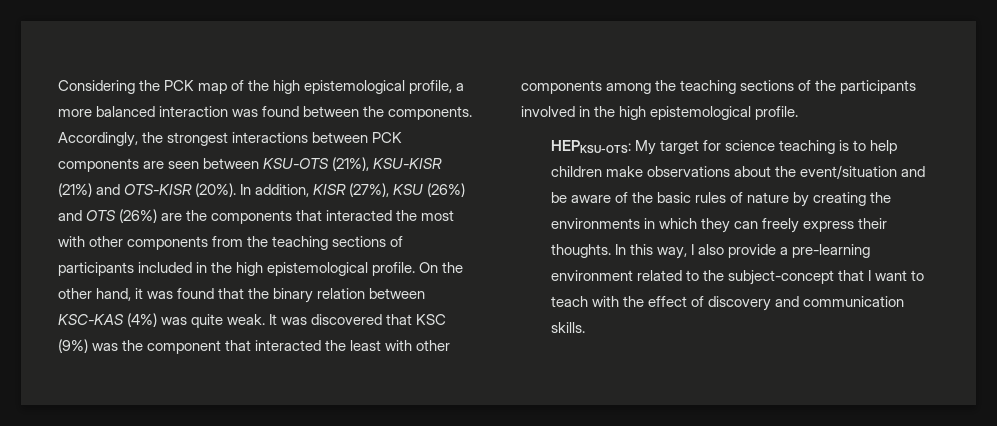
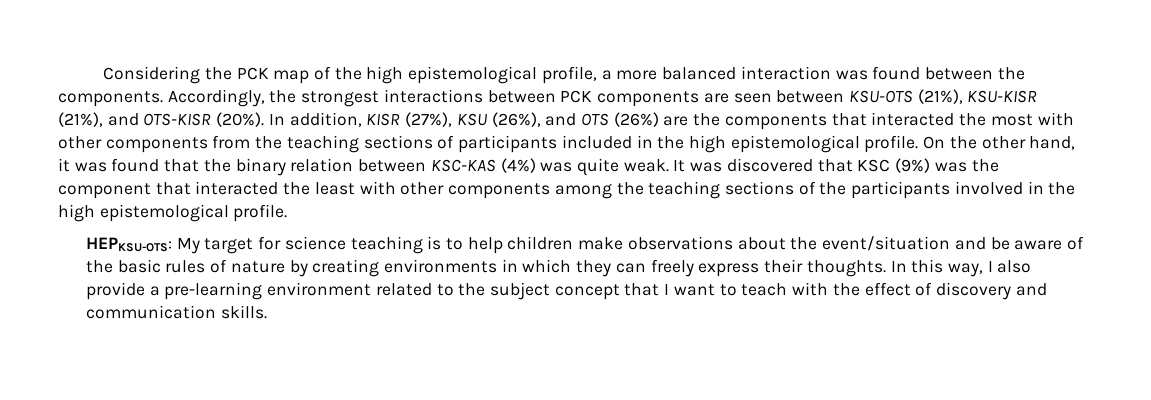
[58,183,92,197] (21%) -> [58,112,103,127] (21%),
[427,183,466,197] (26%) -> [491,112,541,127] (26%),
[870,192,892,203] the -> (380, 268) none
[728,270,835,285] subject-concept -> [490,282,620,300] subject concept

